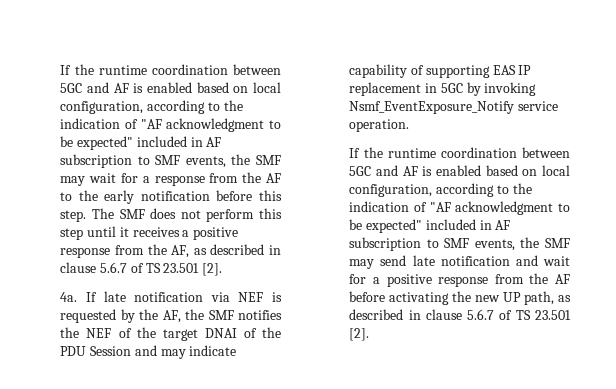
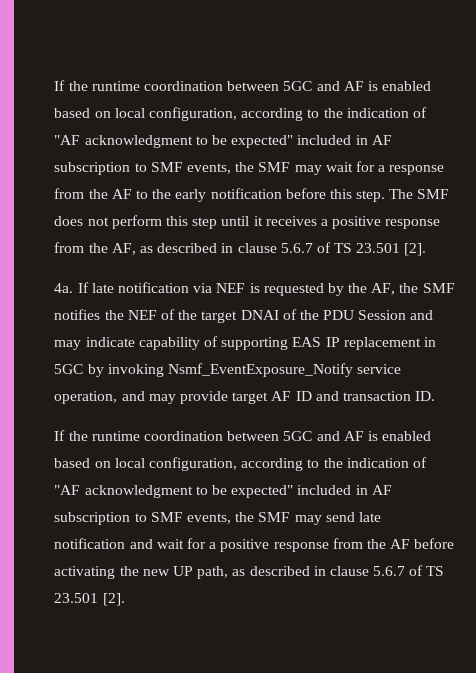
[349,119,410,132] operation. -> [54,391,436,404] operation, and may provide target AF ID and transaction ID.

